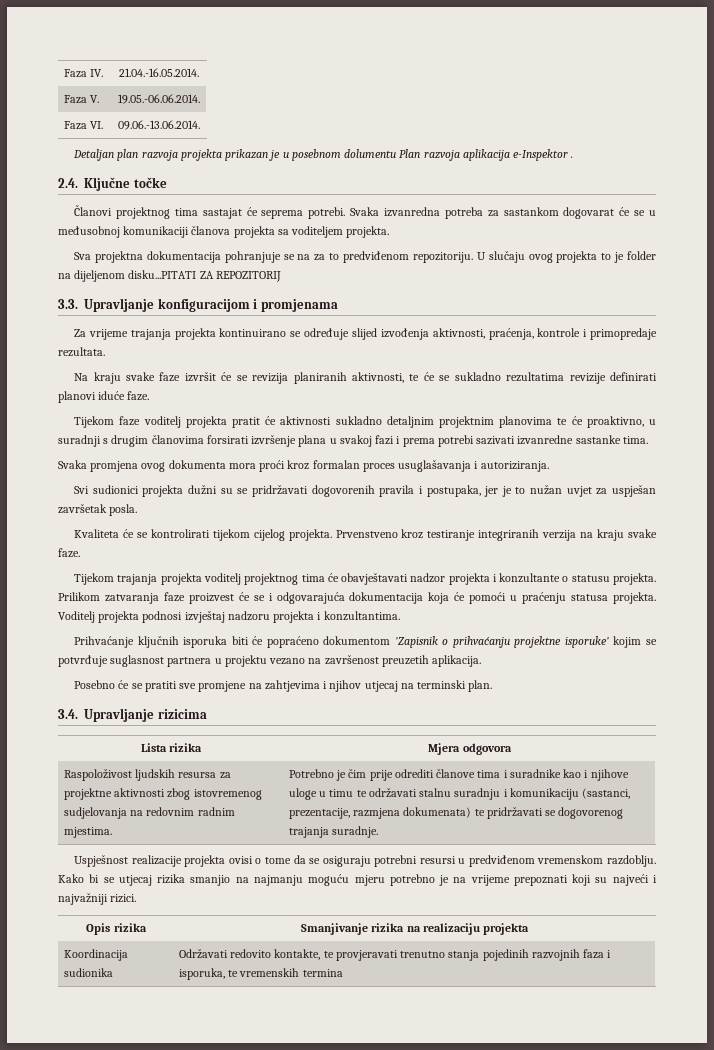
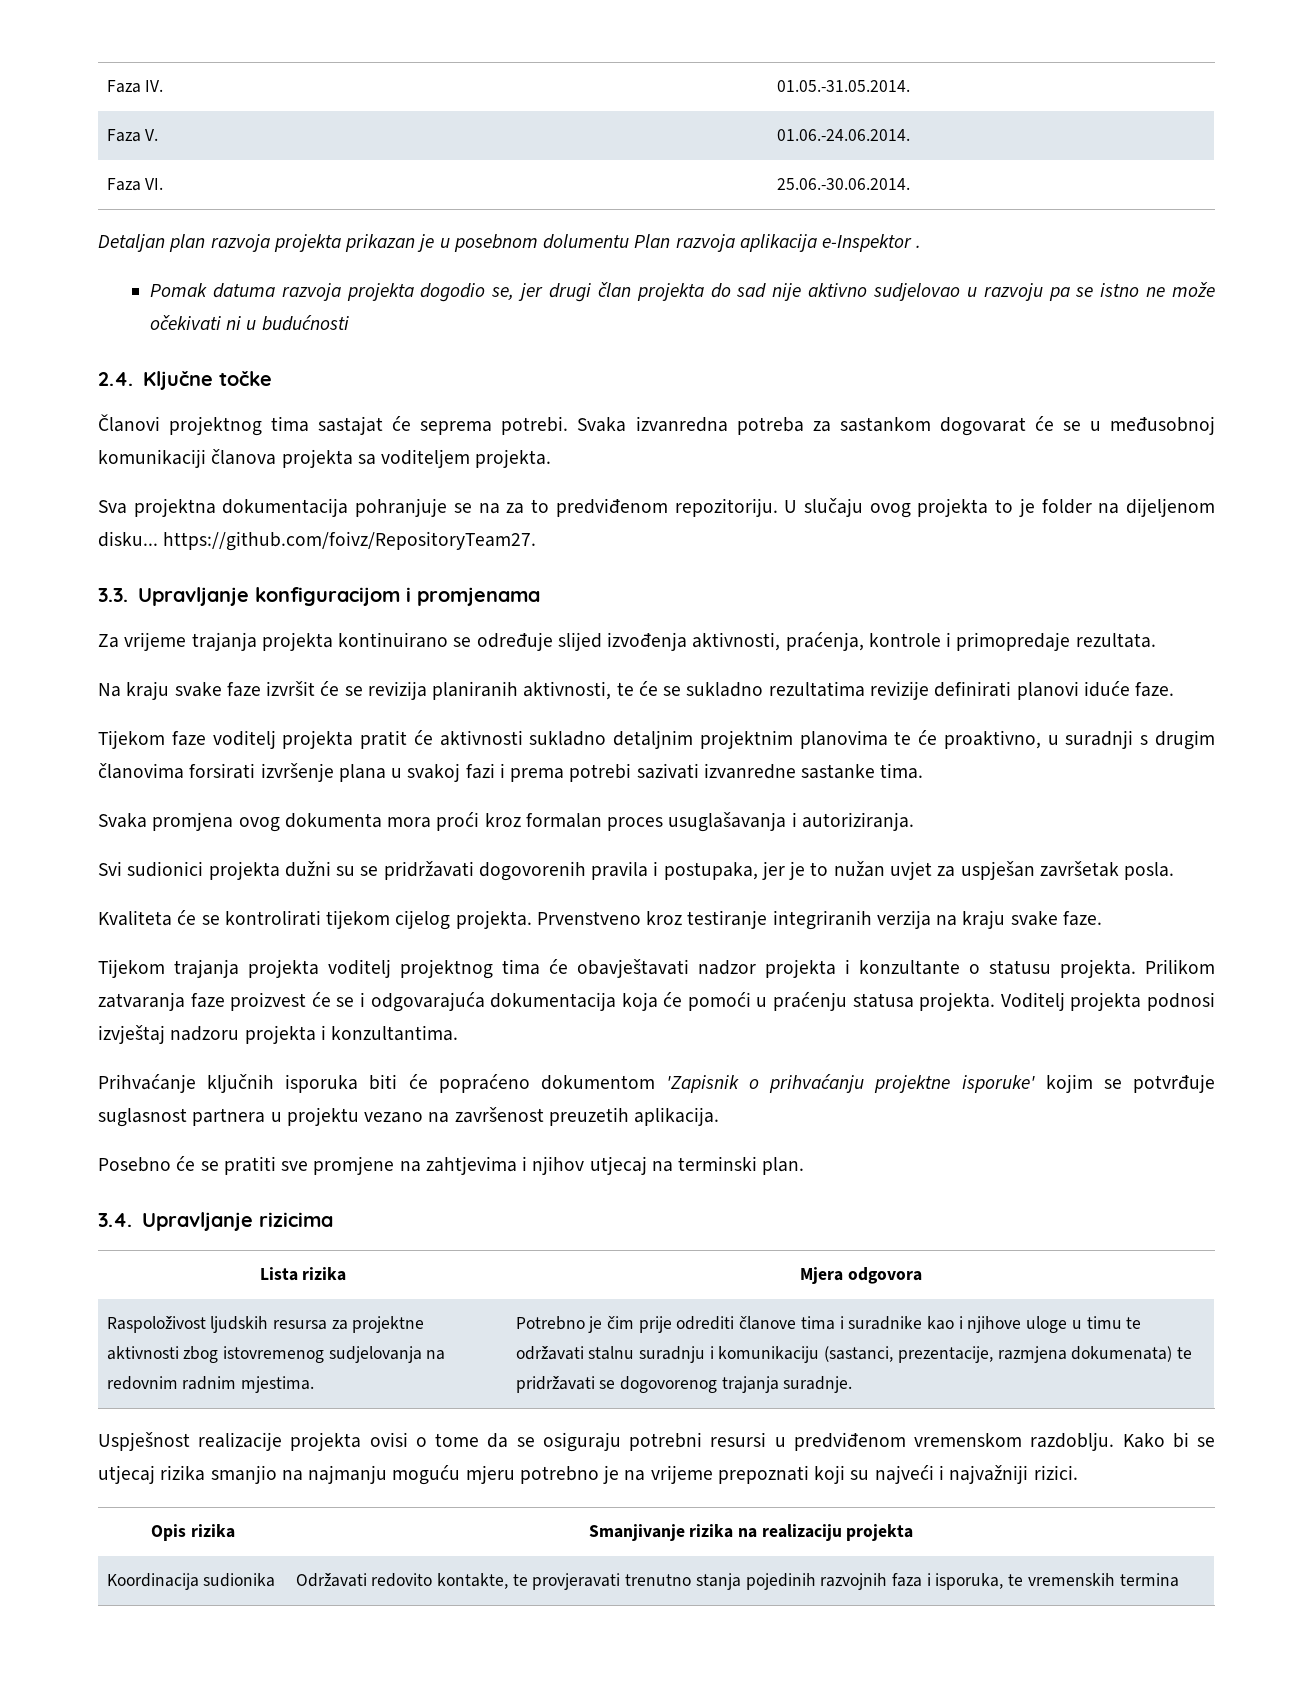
[119,68,199,77] 21.04.-16.05.2014. -> [777,80,911,92] 01.05.-31.05.2014.
[118,94,200,104] 19.05.-06.06.2014. -> [777,129,911,141] 01.06.-24.06.2014.
[118,120,200,130] 09.06.-13.06.2014. -> [777,178,911,190] 25.06.-30.06.2014.
(574, 157) none -> [149,282,1216,302] [149,315,349,331] // Pomak datuma razvoja projekta dogodio se, jer drugi član projekta do sad nije aktivno sudjelovao u razvoju pa se istno ne može očekivati ni u budućnosti
[128,270,281,282] disku...PITATI ZA REPOZITORIJ -> [98,531,537,551] disku... https://github.com/foivz/RepositoryTeam27.

